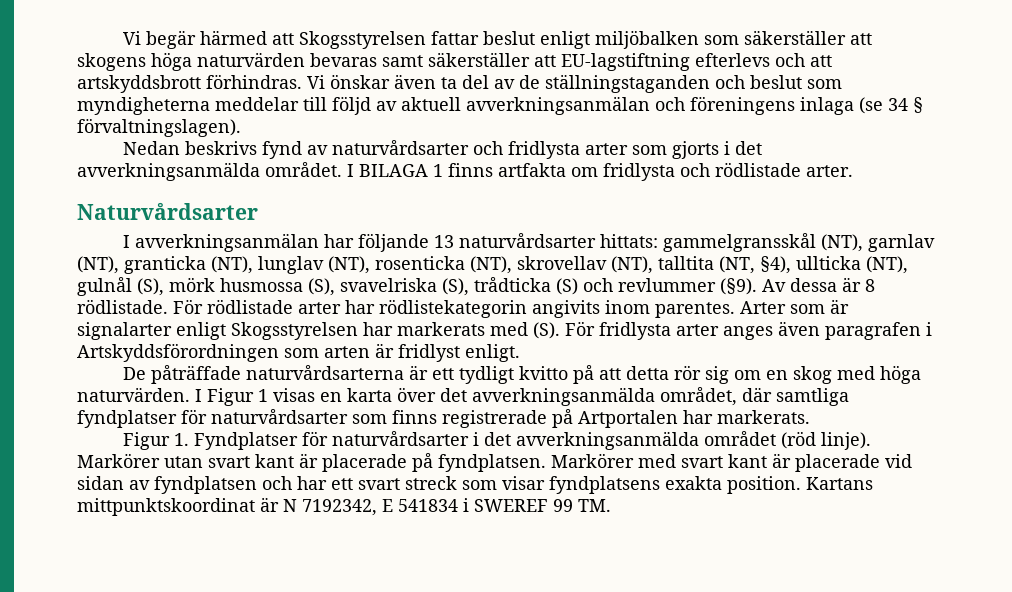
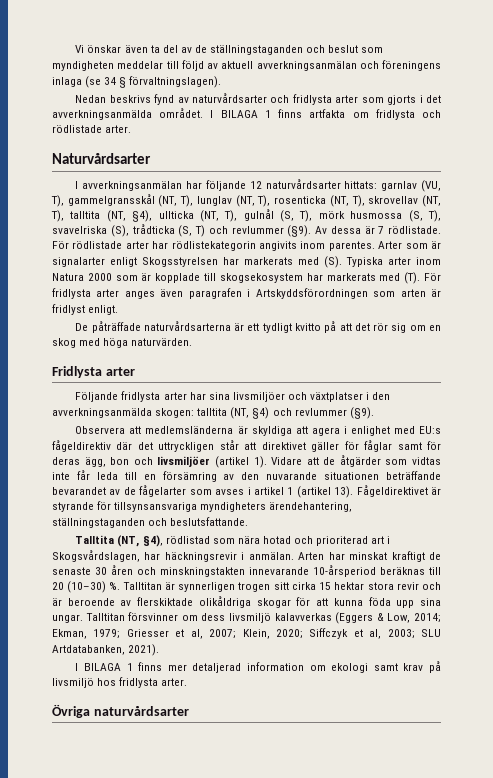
[123,30,873,49] [77,52,832,71] [77,74,325,93] Vi begär härmed att Skogsstyrelsen fattar beslut enligt miljöbalken som säkerställer att skogens höga naturvärden bevaras samt säkerställer att EU-lagstiftning efterlevs och att artskyddsbrott förhindras. Vi -> [75,45,85,53] Vi
[77,97,210,115] myndigheterna -> [52,61,114,71] myndigheten
[434,235,455,248] 13 -> [249,181,262,189] 12
[663,233,936,252] [77,256,908,274] [77,277,335,296] gammelgransskål (NT), garnlav (NT), granticka (NT), lunglav (NT), rosenticka (NT), skrovellav (NT), talltita (NT, §4), ullticka (NT), gulnål (S), mörk husmossa (S), -> [381,180,441,192] [51,194,441,207] [51,209,441,222] garnlav (VU, T), gammelgransskål (NT, T), lunglav (NT, T), rosenticka (NT, T), skrovellav (NT, T), talltita (NT, §4), ullticka (NT, T), gulnål (S, T), mörk husmossa (S, T),
[556,278,578,295] (S) -> [178,225,205,237] (S, T)
[865,279,875,292] 8 -> [378,226,385,234] 7
(560, 330) none -> [346,257,441,267] [52,272,421,284] Typiska arter inom Natura 2000 som är kopplade till skogsekosystem har markerats med (T).
[626,366,670,380] detta -> [354,323,370,331] det
[195,387,849,406] [77,409,810,428] [123,431,872,450] [77,453,912,472] [77,476,873,494] [77,497,611,516] I Figur 1 visas en karta över det avverkningsanmälda området, där samtliga fyndplatser för naturvårdsarter som finns registrerade på Artportalen har markerats. // Figur 1. Fyndplatser för naturvårdsarter i det avverkningsanmälda området (röd linje). Markörer utan svart kant är placerade på fyndplatsen. Markörer med svart kant är placerade vid sidan av fyndplatsen och har ett svart streck som visar fyndplatsens exakta position. Kartans mittpunktskoordinat är N 7192342, E 541834 i SWEREF 99 TM. -> [52,366,135,378] [75,391,391,402] [52,407,374,419] [75,426,441,436] [52,440,441,452] [52,455,441,468] [52,470,441,482] [52,485,441,498] [52,501,353,512] [52,517,249,528] [75,535,391,547] [52,550,442,562] [52,565,441,577] [52,581,441,593] [52,596,442,608] [52,612,442,624] [52,628,442,639] [52,644,160,656] [75,661,441,673] [52,677,188,688] [52,704,189,718] // Fridlysta arter // Följande fridlysta arter har sina livsmiljöer och växtplatser i den avverkningsanmälda skogen: talltita (NT, §4) och revlummer (§9). // Observera att medlemsländerna är skyldiga att agera i enlighet med EU:s fågeldirektiv där det uttryckligen står att direktivet gäller för fåglar samt för deras ägg, bon och livsmiljöer (artikel 1). Vidare att de åtgärder som vidtas inte får leda till en försämring av den nuvarande situationen beträffande bevarandet av de fågelarter som avses i artikel 1 (artikel 13). Fågeldirektivet är styrande för tillsynsansvariga myndigheters ärendehantering, ställningstaganden och beslutsfattande. // Talltita (NT, §4), rödlistad som nära hotad och prioriterad art i Skogsvårdslagen, har häckningsrevir i anmälan. Arten har minskat kraftigt de senaste 30 åren och minskningstakten innevarande 10-årsperiod beräknas till 20 (10–30) %. Talltitan är synnerligen trogen sitt cirka 15 hektar stora revir och är beroende av flerskiktade olikåldriga skogar för att kunna föda upp sina ungar. Talltitan försvinner om dess livsmiljö kalavverkas (Eggers & Low, 2014; Ekman, 1979; Griesser et al, 2007; Klein, 2020; Siffczyk et al, 2003; SLU Artdatabanken, 2021). // I BILAGA 1 finns mer detaljerad information om ekologi samt krav på livsmiljö hos fridlysta arter. // Övriga naturvårdsarter

